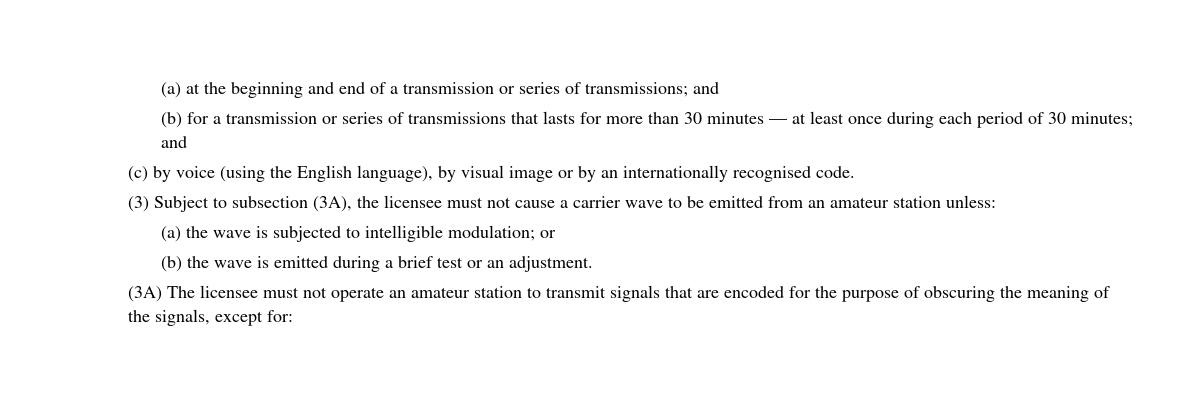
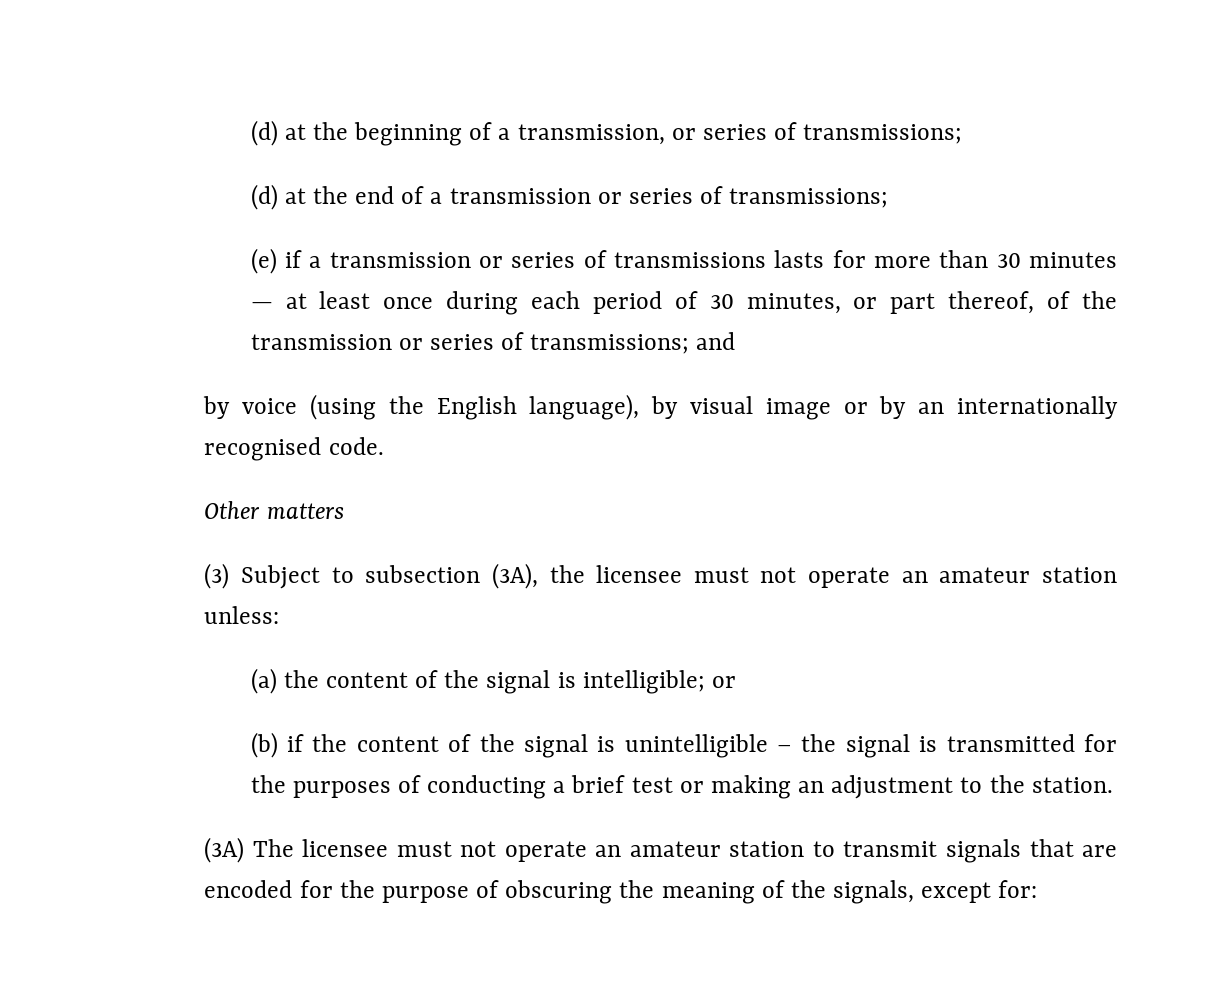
[160,82,181,98] (a) -> [250,120,278,146] (d)
[307,82,334,94] and -> [469,122,963,145] [250,184,348,210] of a transmission, or series of transmissions; // (d) at the
[692,82,719,94] [160,112,209,128] and // (b) for -> [250,248,303,274] // (e) if
[510,112,539,124] that -> (767, 260) none
[1070,112,1133,127] [160,136,187,148] [128,166,149,182] minutes; and // (c) -> [746,291,1118,314] [250,332,736,354] minutes, or part thereof, of the transmission or series of transmissions; and //
(856, 172) none -> [204,501,344,519] // Other matters
[515,196,804,208] cause a carrier wave to be emitted from -> [808,567,891,588] operate
[212,225,556,242] [160,256,593,272] wave is subjected to intelligible modulation; or // (b) the wave is emitted during a brief test or an adjustment. -> [325,670,736,694] [250,732,1118,758] [250,775,1113,799] content of the signal is intelligible; or // (b) if the content of the signal is unintelligible – the signal is transmitted for the purposes of conducting a brief test or making an adjustment to the station.

